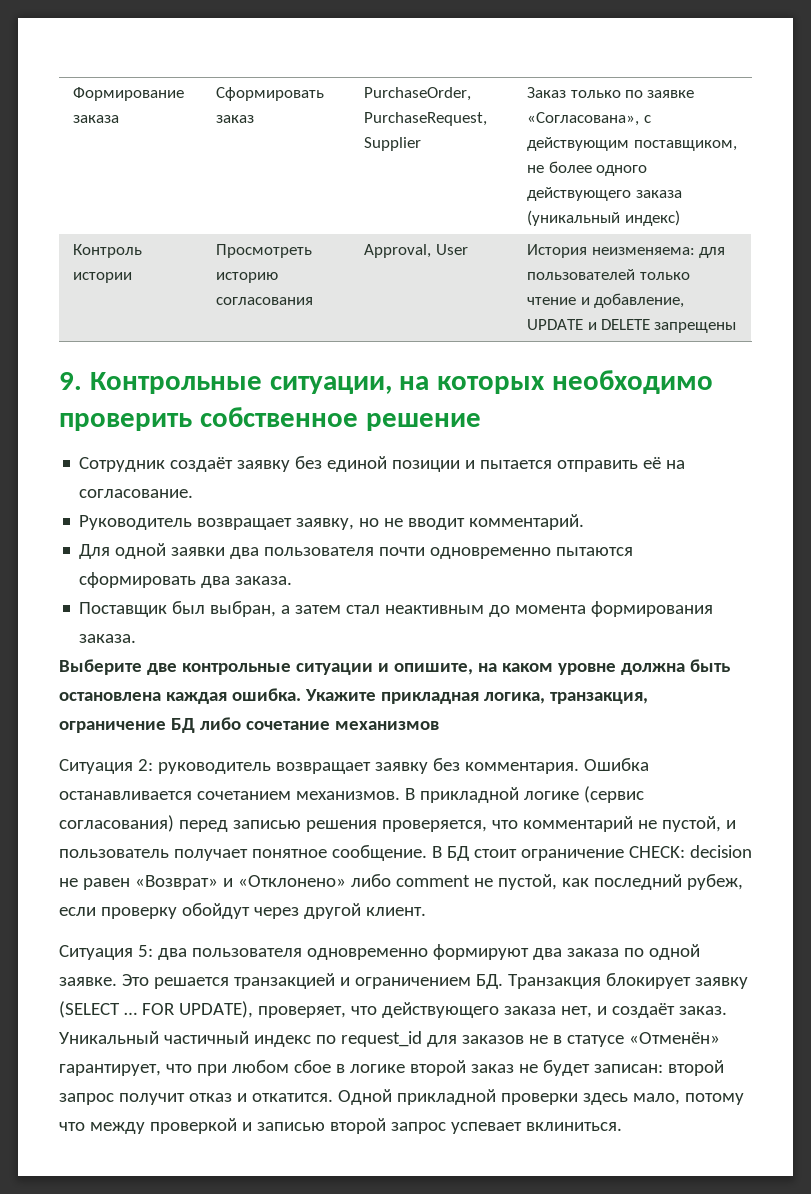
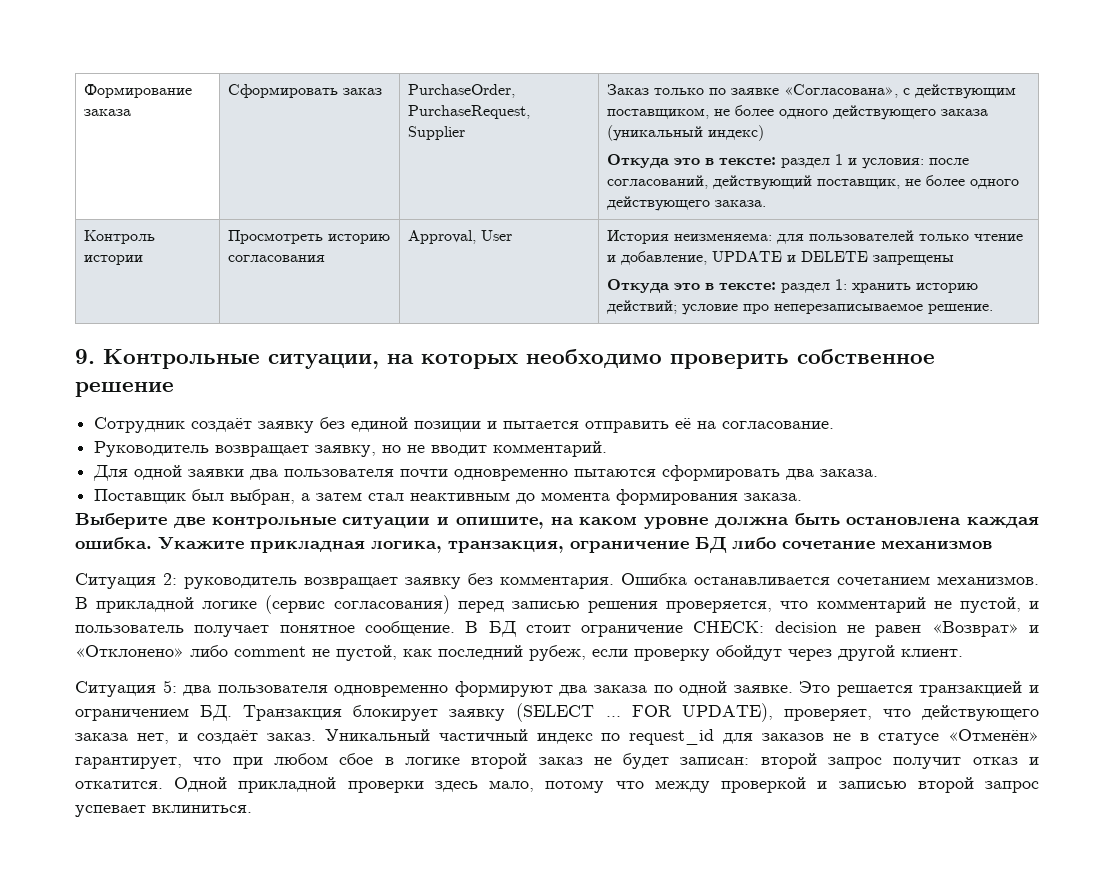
(680, 218) none -> [606,154,969,169] [606,175,1019,190] [606,196,766,211] // Откуда это в тексте: раздел 1 и условия: после согласований, действующий поставщик, не более одного действующего заказа.
(737, 327) none -> [606,279,978,293] [606,300,993,315] // Откуда это в тексте: раздел 1: хранить историю действий; условие про неперезаписываемое решение.

